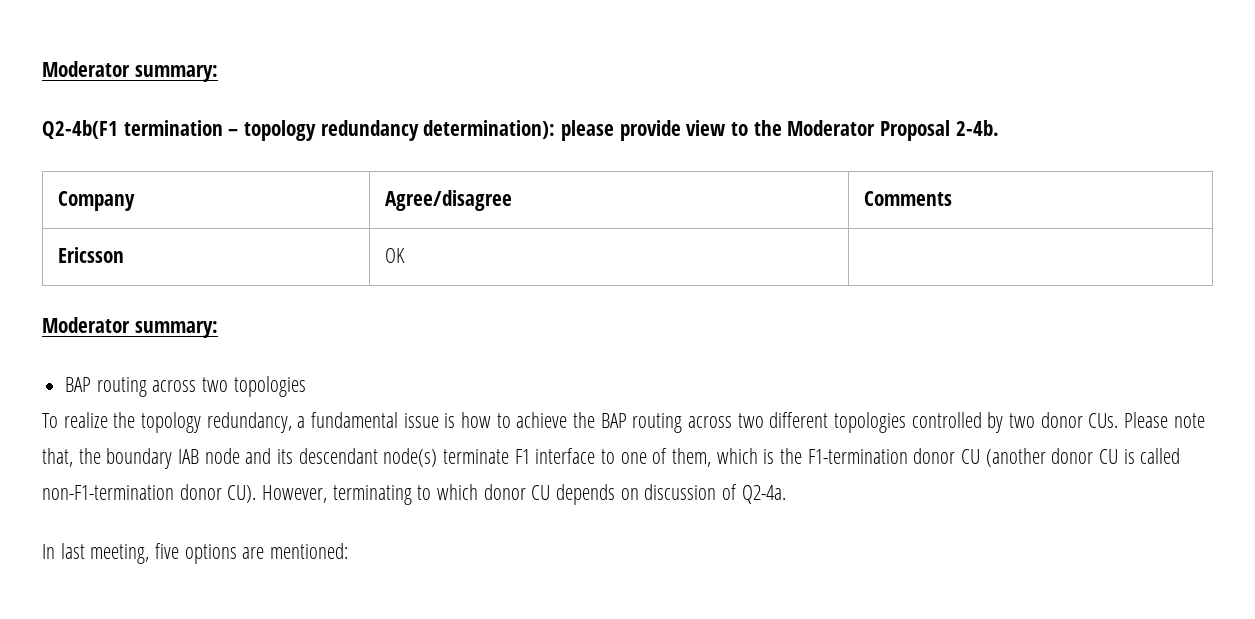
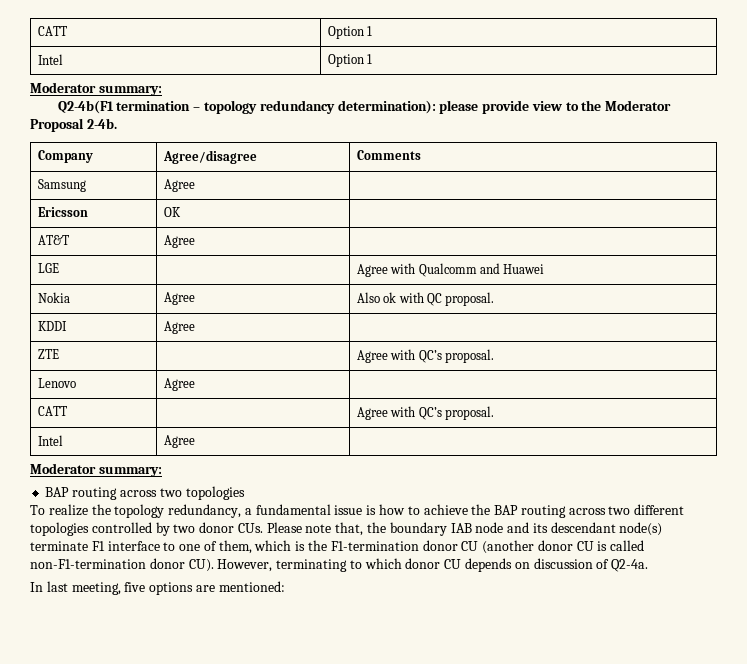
(42, 69) none -> [37,26,67,36] [327,26,373,39] [37,54,63,65] [327,54,373,67] CATT | Option 1 // Intel | Option 1 //
(953, 198) none -> [37,179,86,192] [163,179,195,192] // Samsung | Agree |
(406, 255) none -> [37,235,69,245] [163,235,195,248] [37,263,59,273] [356,263,545,277] [37,292,70,303] [163,292,195,305] [356,292,495,306] [37,321,67,331] [163,321,195,334] [37,349,59,359] [356,349,495,363] [37,378,76,388] [163,378,195,391] [37,406,67,416] [356,406,495,420] [37,435,63,446] [163,435,195,448] // AT&T | Agree | // LGE | | Agree with Qualcomm and Huawei // Nokia | Agree | Also ok with QC proposal. // KDDI | Agree | // ZTE | | Agree with QC’s proposal. // Lenovo | Agree | // CATT | | Agree with QC’s proposal. // Intel | Agree |

